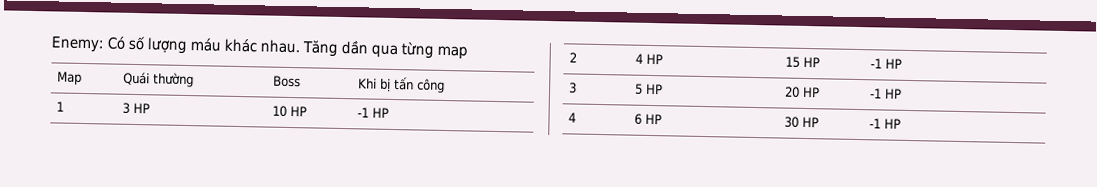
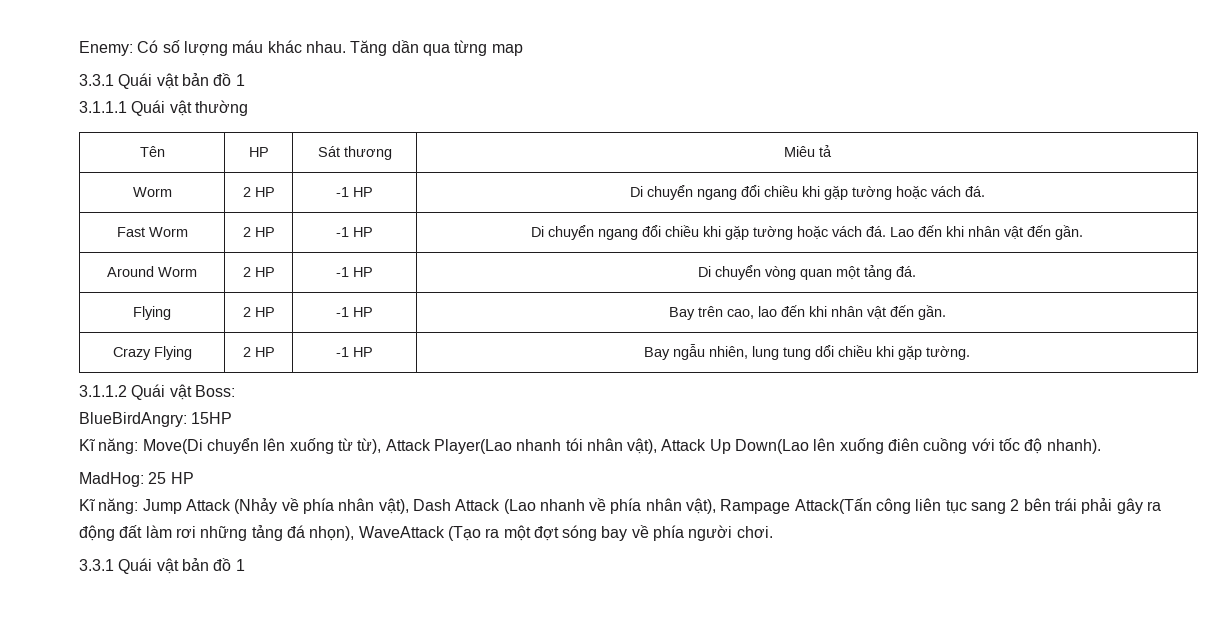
[56,71,82,85] [122,71,194,88] [272,75,301,88] [357,76,445,93] [55,101,64,112] [121,102,150,114] [271,105,307,117] [356,107,389,118] [568,52,577,63] [634,53,663,65] [784,56,820,68] [869,58,902,69] [568,82,577,94] [633,83,663,95] [783,86,820,98] [868,88,902,99] [567,112,576,123] [633,113,662,125] [783,116,819,128] [868,118,901,129] // Map | Quái thường | Boss | Khi bị tấn công // 1 | 3 HP | 10 HP | -1 HP // 2 | 4 HP | 15 HP | -1 HP // 3 | 5 HP | 20 HP | -1 HP // 4 | 6 HP | 30 HP | -1 HP -> [79,73,245,89] [79,100,248,116] [139,146,165,157] [248,147,269,157] [317,146,392,160] [783,145,832,157] [132,187,172,197] [242,187,275,197] [336,187,373,197] [629,185,985,200] [116,227,188,237] [242,227,275,237] [336,227,373,237] [531,225,1083,240] [107,266,197,277] [242,267,275,277] [336,267,373,277] [698,265,916,280] [133,306,171,320] [242,307,275,317] [336,307,373,317] [668,305,946,320] [112,346,192,360] [242,347,275,357] [336,347,373,357] [644,344,970,360] [79,384,235,400] [79,412,233,427] [79,438,1101,454] [79,472,194,487] [79,498,1161,514] [79,525,773,541] [79,558,245,574] // 3.3.1 Quái vật bản đồ 1 // 3.1.1.1 Quái vật thường // Tên | HP | Sát thương | Miêu tả // Worm | 2 HP | -1 HP | Di chuyển ngang đổi chiều khi gặp tường hoặc vách đá. // Fast Worm | 2 HP | -1 HP | Di chuyển ngang đổi chiều khi gặp tường hoặc vách đá. Lao đến khi nhân vật đến gần. // Around Worm | 2 HP | -1 HP | Di chuyển vòng quan một tảng đá. // Flying | 2 HP | -1 HP | Bay trên cao, lao đến khi nhân vật đến gần. // Crazy Flying | 2 HP | -1 HP | Bay ngẫu nhiên, lung tung dổi chiều khi gặp tường. // 3.1.1.2 Quái vật Boss: // BlueBirdAngry: 15HP // Kĩ năng: Move(Di chuyển lên xuống từ từ), Attack Player(Lao nhanh tói nhân vật), Attack Up Down(Lao lên xuống điên cuồng với tốc độ nhanh). // MadHog: 25 HP // Kĩ năng: Jump Attack (Nhảy về phía nhân vật), Dash Attack (Lao nhanh về phía nhân vật), Rampage Attack(Tấn công liên tục sang 2 bên trái phải gây ra động đất làm rơi những tảng đá nhọn), WaveAttack (Tạo ra một đợt sóng bay về phía người chơi. // 3.3.1 Quái vật bản đồ 1

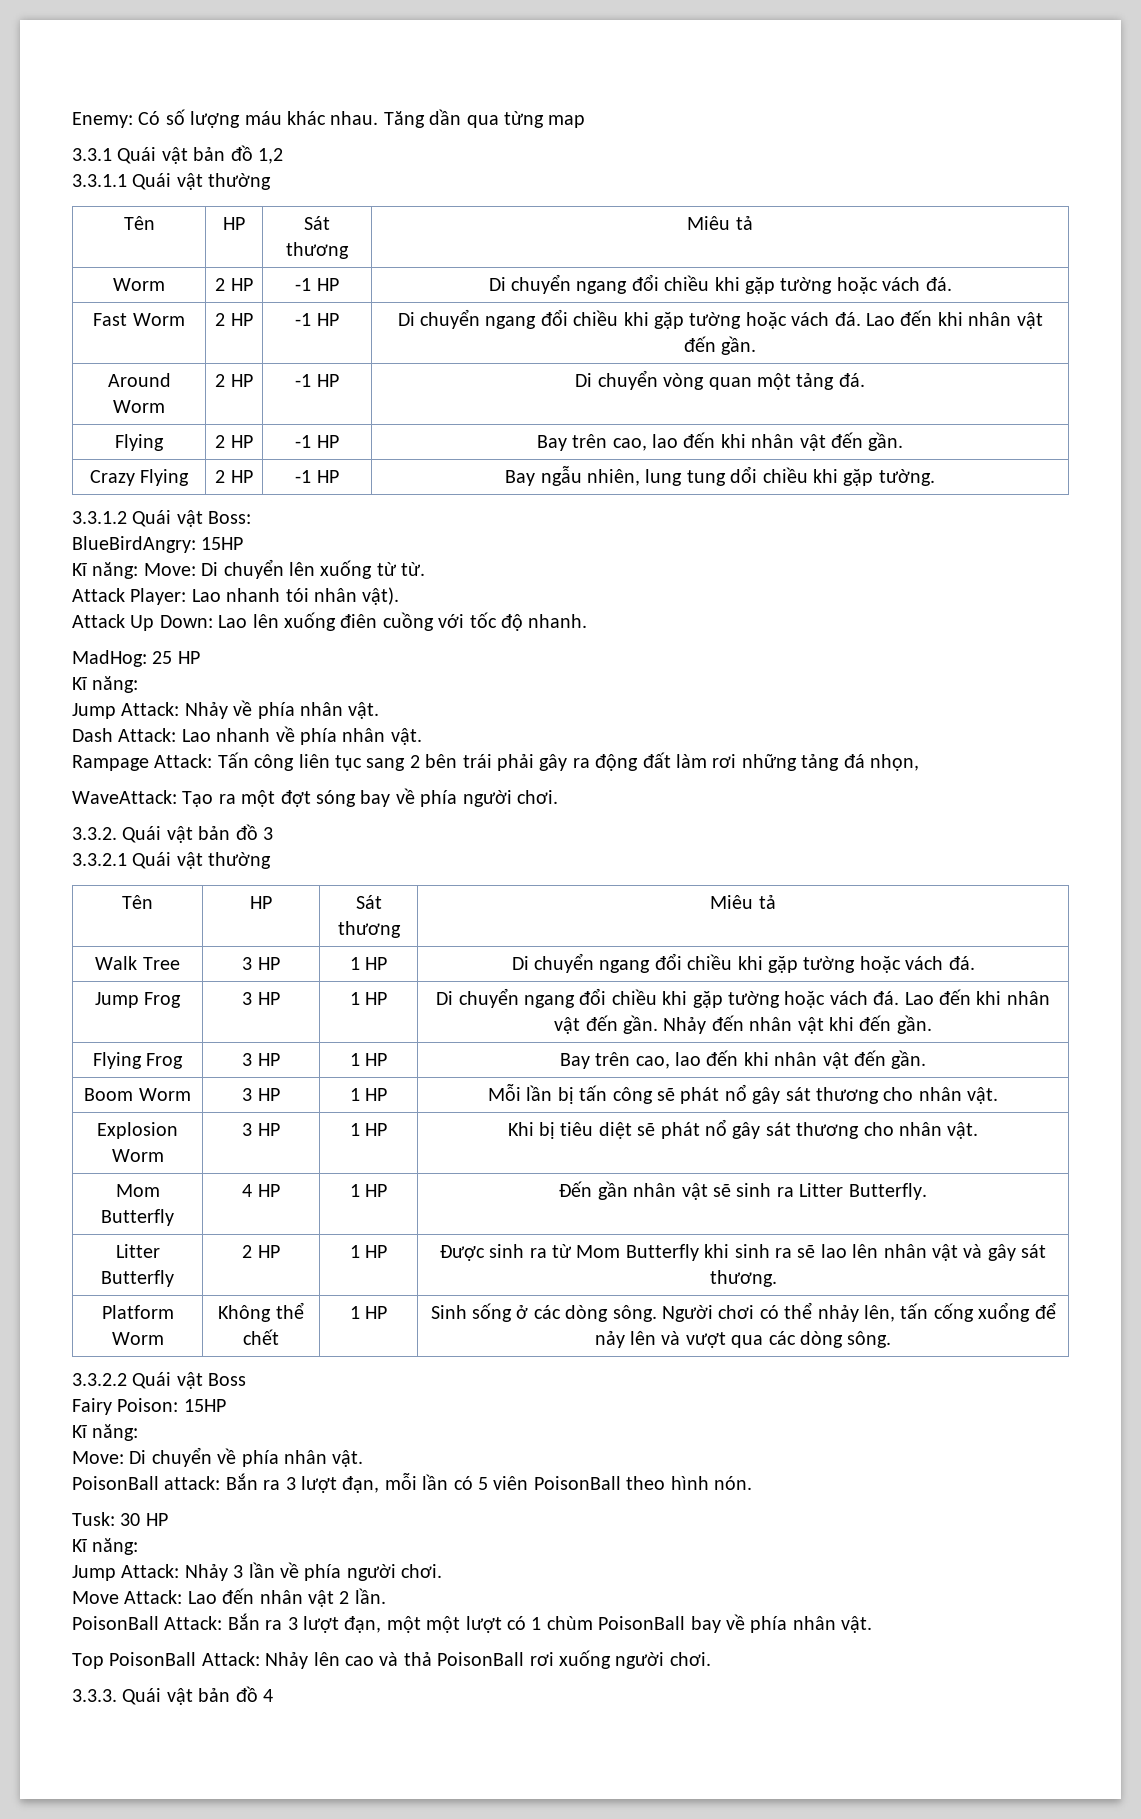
[235,74,245,86] [79,101,127,113] 1 // 3.1.1.1 -> [258,148,283,164] [72,174,127,187] 1,2 // 3.3.1.1
[79,385,127,397] 3.1.1.2 -> [72,511,127,524] 3.3.1.2
[142,439,203,454] Move(Di -> [143,562,219,576] Move: Di
[357,438,512,454] từ), Attack Player(Lao -> [401,562,426,576] [72,588,221,605] từ. // Attack Player: Lao
[627,438,658,454] vật), -> [362,587,400,605] vật). //
[735,439,810,454] Down(Lao -> [159,615,248,628] Down: Lao
[1046,439,1101,454] nhanh). -> [528,614,588,628] nhanh.
[142,498,872,514] Jump Attack (Nhảy về phía nhân vật), Dash Attack (Lao nhanh về phía nhân vật), Rampage Attack(Tấn -> [72,700,380,719] [72,726,422,745] [72,752,249,771] // Jump Attack: Nhảy về phía nhân vật. // Dash Attack: Lao nhanh về phía nhân vật. // Rampage Attack: Tấn
[309,526,481,541] nhọn), WaveAttack (Tạo -> [869,754,919,771] [72,790,214,807] nhọn, // WaveAttack: Tạo
[79,558,245,574] 3.3.1 Quái vật bản đồ 1 -> [72,824,273,843] [72,852,272,869] [122,895,153,909] [250,896,272,909] [355,895,382,909] [337,921,401,938] [710,895,776,909] [95,956,180,970] [242,957,280,970] [349,957,388,970] [511,953,975,973] [94,992,182,1008] [242,992,280,1005] [349,992,388,1005] [436,988,1050,1008] [554,1015,932,1034] [92,1052,184,1069] [242,1053,280,1066] [349,1053,388,1066] [559,1050,927,1069] [84,1088,191,1101] [242,1088,280,1101] [349,1088,388,1101] [487,1084,999,1104] [97,1122,178,1139] [111,1149,164,1162] [242,1123,280,1136] [349,1123,388,1136] [507,1119,979,1139] [115,1184,160,1197] [101,1209,174,1226] [242,1184,280,1197] [349,1184,388,1197] [559,1181,927,1200] [115,1244,160,1258] [101,1270,174,1287] [242,1245,280,1258] [349,1245,388,1258] [439,1244,1047,1261] [709,1270,777,1287] [101,1305,174,1319] [111,1332,164,1345] [218,1302,304,1322] [243,1329,279,1345] [349,1306,388,1319] [430,1302,1056,1322] [594,1331,892,1348] [72,1372,247,1389] [72,1398,226,1415] [72,1424,139,1441] [72,1447,364,1467] [72,1473,752,1493] [72,1512,168,1526] [72,1538,139,1555] [72,1562,443,1581] [72,1588,386,1607] [72,1613,873,1633] [72,1650,711,1669] [72,1686,273,1705] 3.3.2. Quái vật bản đồ 3 // 3.3.2.1 Quái vật thường // Tên | HP | Sát thương | Miêu tả // Walk Tree | 3 HP | 1 HP | Di chuyển ngang đổi chiều khi gặp tường hoặc vách đá. // Jump Frog | 3 HP | 1 HP | Di chuyển ngang đổi chiều khi gặp tường hoặc vách đá. Lao đến khi nhân vật đến gần. Nhảy đến nhân vật khi đến gần. // Flying Frog | 3 HP | 1 HP | Bay trên cao, lao đến khi nhân vật đến gần. // Boom Worm | 3 HP | 1 HP | Mỗi lần bị tấn công sẽ phát nổ gây sát thương cho nhân vật. // Explosion Worm | 3 HP | 1 HP | Khi bị tiêu diệt sẽ phát nổ gây sát thương cho nhân vật. // Mom Butterfly | 4 HP | 1 HP | Đến gần nhân vật sẽ sinh ra Litter Butterfly. // Litter Butterfly | 2 HP | 1 HP | Được sinh ra từ Mom Butterfly khi sinh ra sẽ lao lên nhân vật và gây sát thương. // Platform Worm | Không thể chết | 1 HP | Sinh sống ở các dòng sông. Người chơi có thể nhảy lên, tấn cống xuổng để nảy lên và vượt qua các dòng sông. // 3.3.2.2 Quái vật Boss // Fairy Poison: 15HP // Kĩ năng: // Move: Di chuyển về phía nhân vật. // PoisonBall attack: Bắn ra 3 lượt đạn, mỗi lần có 5 viên PoisonBall theo hình nón. // Tusk: 30 HP // Kĩ năng: // Jump Attack: Nhảy 3 lần về phía người chơi. // Move Attack: Lao đến nhân vật 2 lần. // PoisonBall Attack: Bắn ra 3 lượt đạn, một một lượt có 1 chùm PoisonBall bay về phía nhân vật. // Top PoisonBall Attack: Nhảy lên cao và thả PoisonBall rơi xuống người chơi. // 3.3.3. Quái vật bản đồ 4

